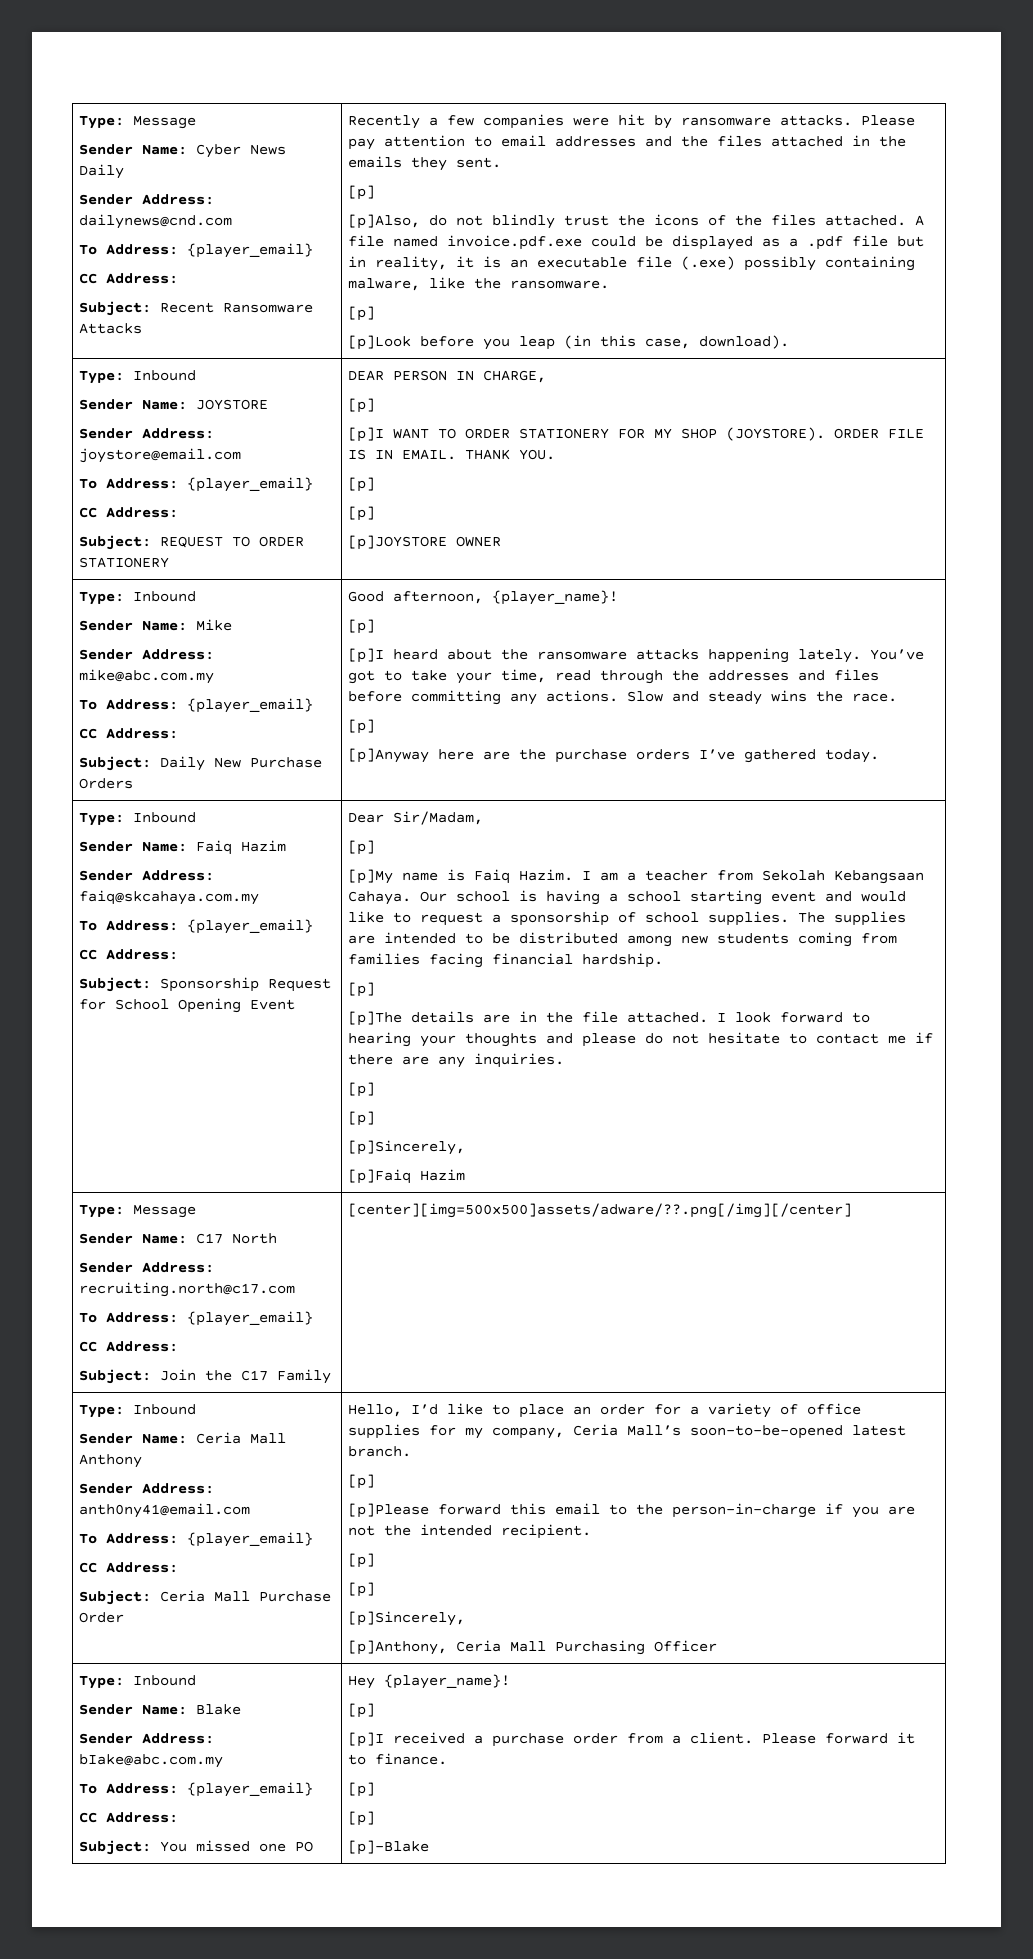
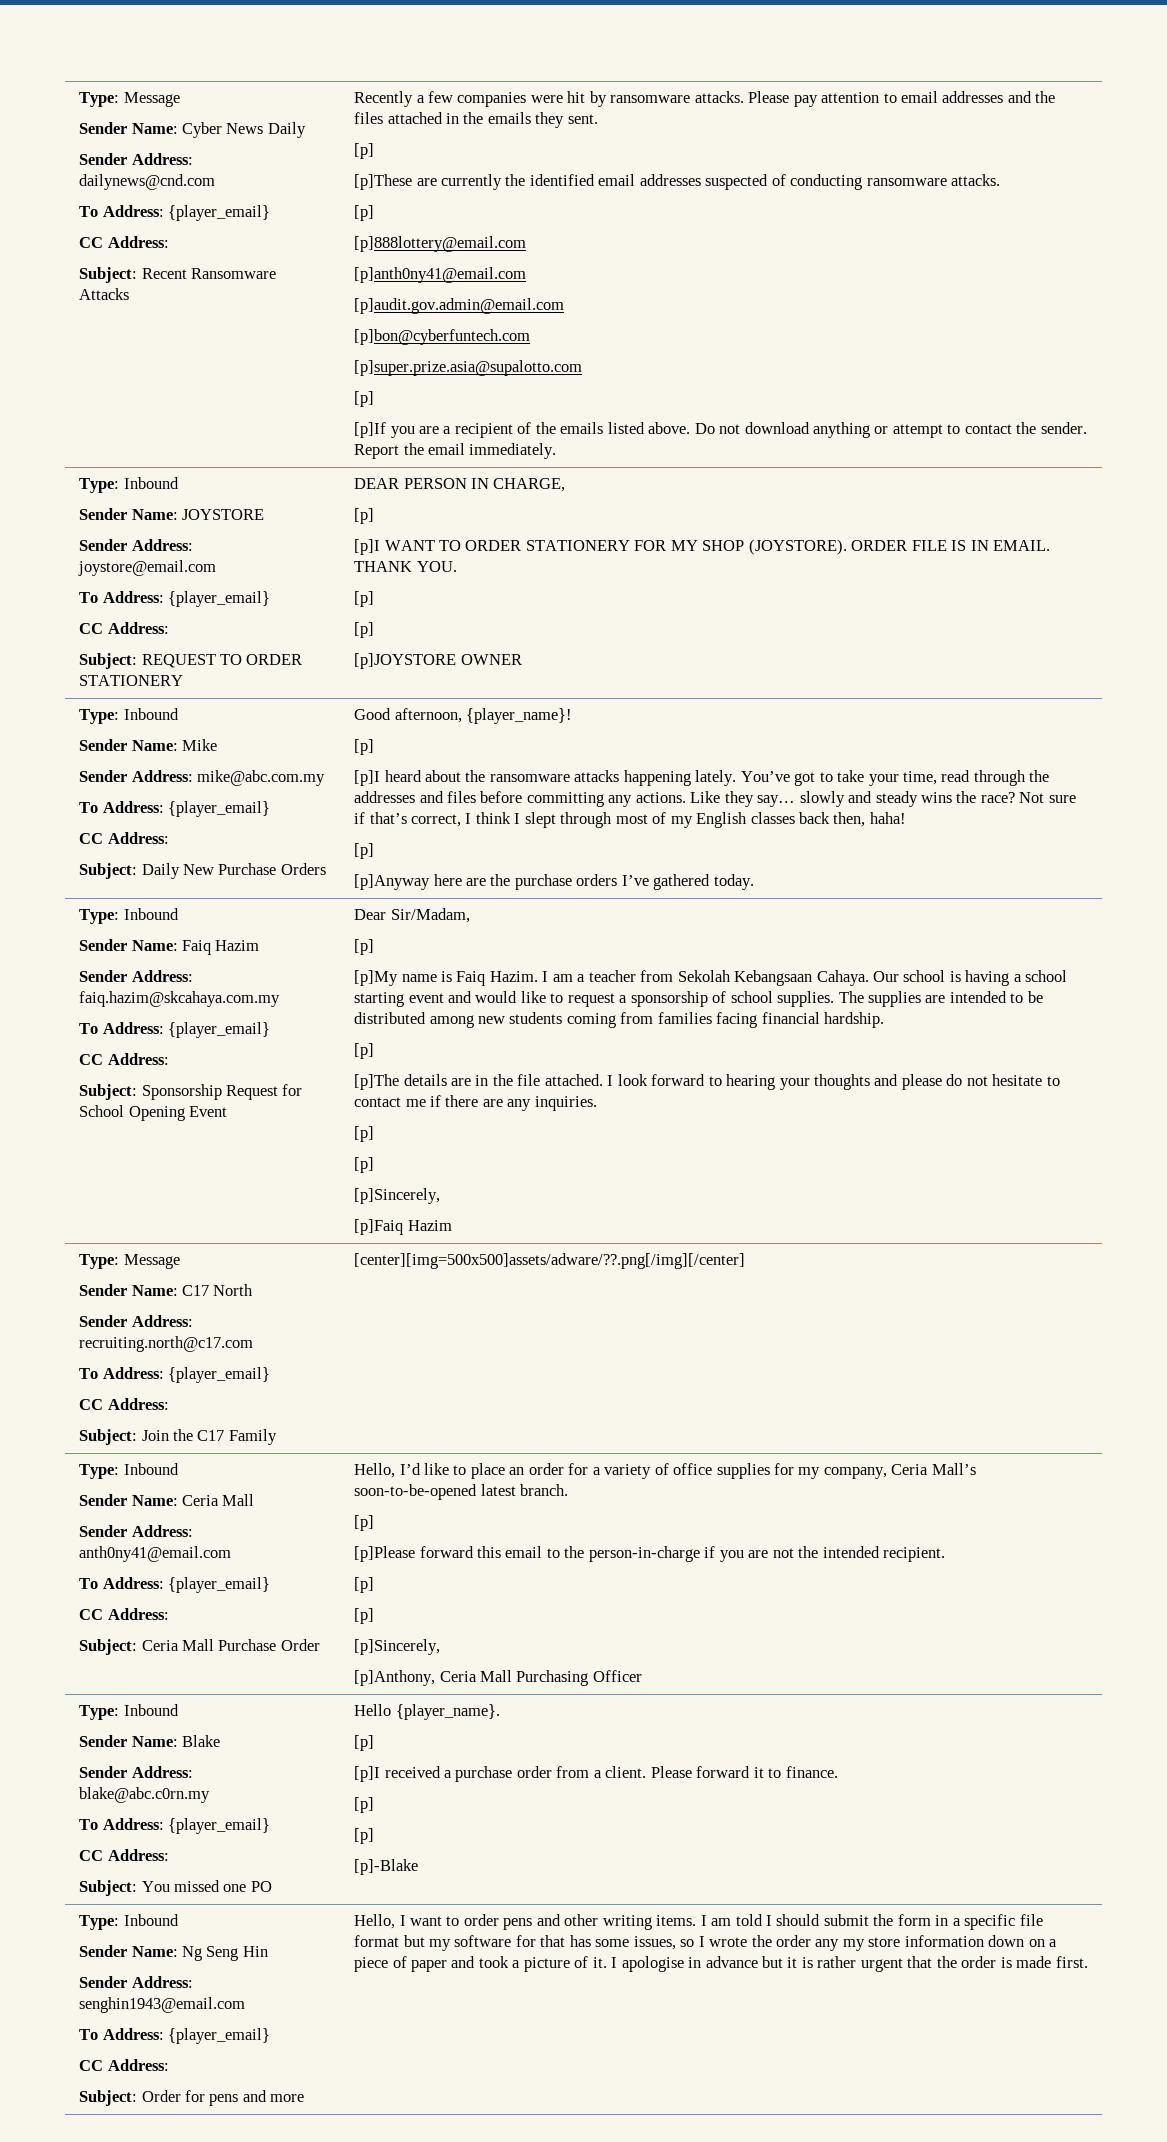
[348,214,925,229] [348,235,925,250] [348,256,916,271] [348,277,610,291] [348,306,376,321] [348,335,790,350] [p]Also, do not blindly trust the icons of the files attached. A file named invoice.pdf.exe could be displayed as a .pdf file but in reality, it is an executable file (.exe) possibly containing malware, like the ransomware. // [p] // [p]Look before you leap (in this case, download). -> [354,174,1001,190] [354,205,375,221] [354,236,527,252] [354,267,527,283] [354,298,565,314] [354,329,531,345] [354,360,583,376] [354,391,375,407] [354,422,1087,438] [354,443,557,459] [p]These are currently the identified email addresses suspected of conducting ransomware attacks. // [p] // [p]888lottery@email.com // [p]anth0ny41@email.com // [p]audit.gov.admin@email.com // [p]bon@cyberfuntech.com // [p]super.prize.asia@supalotto.com // [p] // [p]If you are a recipient of the emails listed above. Do not download anything or attempt to contact the sender. Report the email immediately.
[627,690,898,705] Slow and steady wins the race. -> [690,791,1076,807] [354,812,906,828] Like they say… slowly and steady wins the race? Not sure if that’s correct, I think I slept through most of my English classes back then, haha!
[79,890,260,905] faiq@skcahaya.com.my -> [79,991,281,1007] faiq.hazim@skcahaya.com.my
[79,1454,143,1468] Anthony -> (255, 1500) none
[79,1754,224,1768] bIake@abc.com.my -> [79,1787,211,1803] blake@abc.c0rn.my
[348,1674,511,1689] Hey {player_name}! -> [354,1704,500,1720] Hello {player_name}.
(430, 1847) none -> [79,1914,179,1930] [79,1945,268,1961] [79,1976,193,1988] [79,1997,246,2013] [79,2028,270,2044] [79,2059,169,2071] [79,2090,305,2106] [354,1914,1043,1930] [354,1935,1058,1951] [354,1956,1088,1972] // Type: Inbound // Sender Name: Ng Seng Hin // Sender Address: senghin1943@email.com // To Address: {player_email} // CC Address: // Subject: Order for pens and more | Hello, I want to order pens and other writing items. I am told I should submit the form in a specific file format but my software for that has some issues, so I wrote the order any my store information down on a piece of paper and took a picture of it. I apologise in advance but it is rather urgent that the order is made first.

